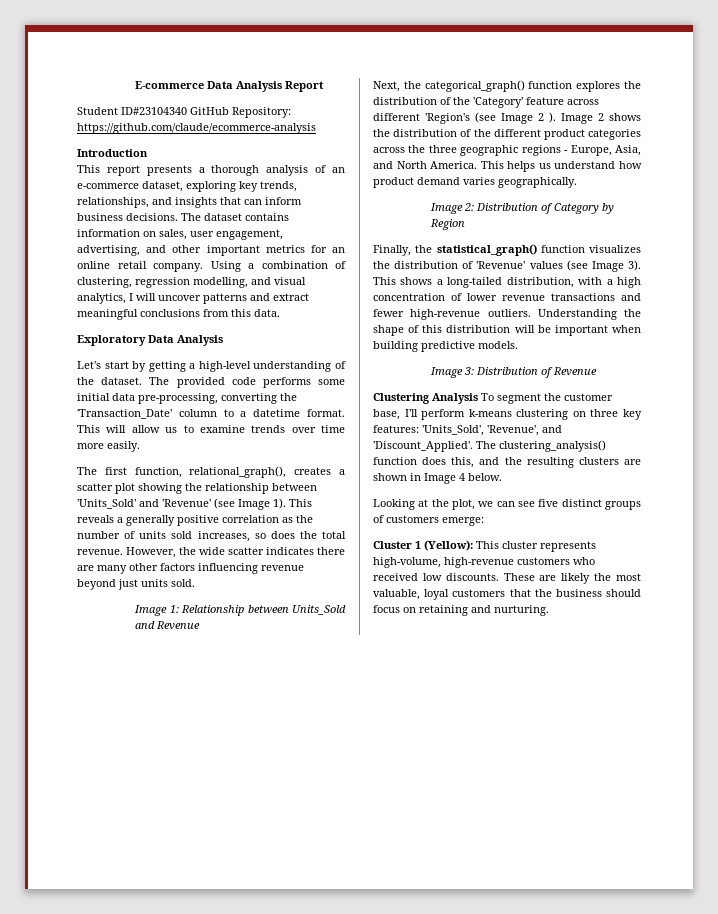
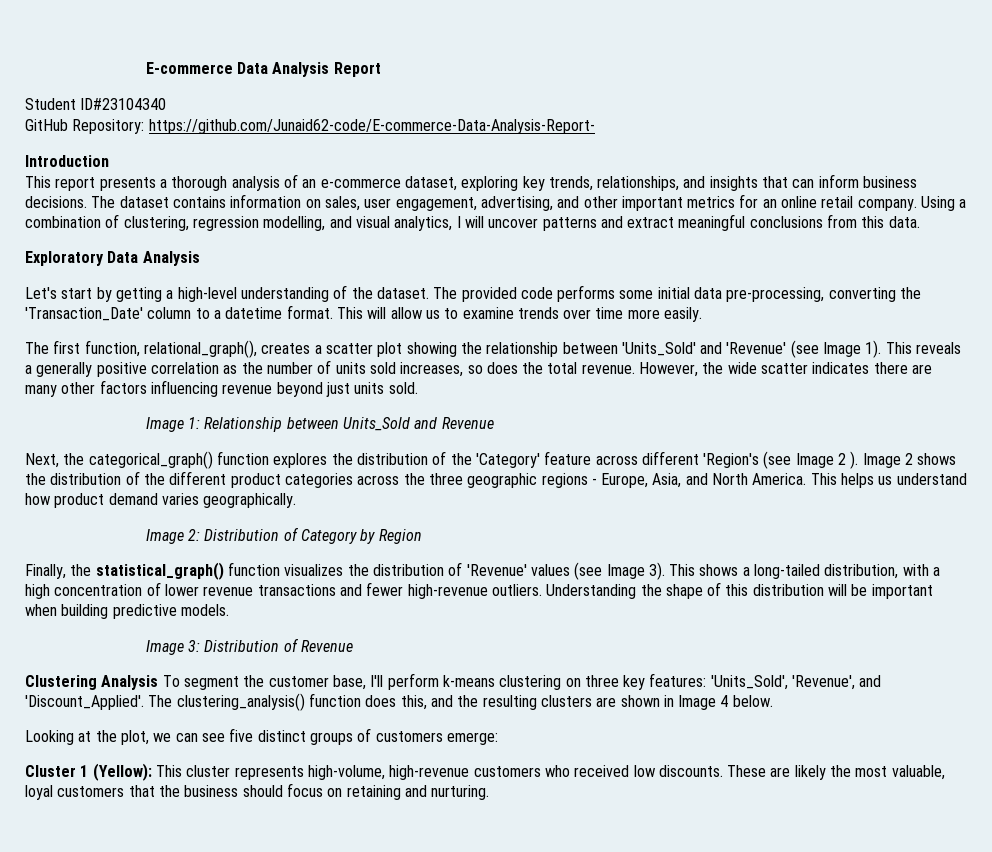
(187, 111) none -> (167, 104) //
[77,123,316,134] https://github.com/claude/ecommerce-analysis -> [148,119,595,134] https://github.com/Junaid62-code/E-commerce-Data-Analysis-Report-

